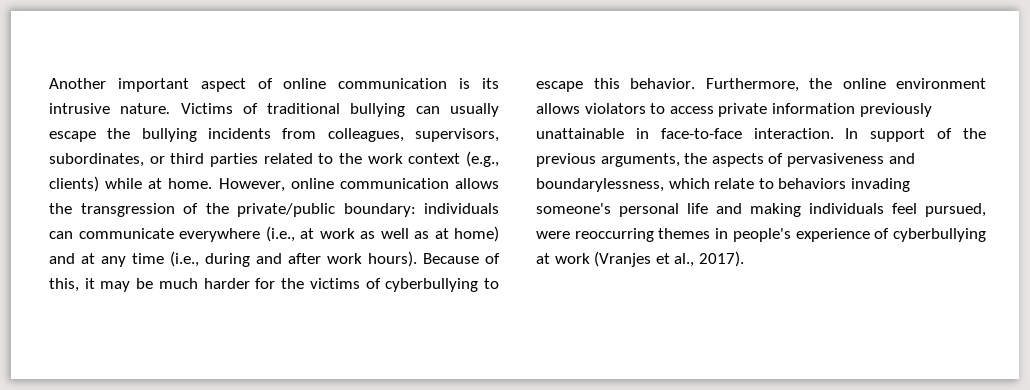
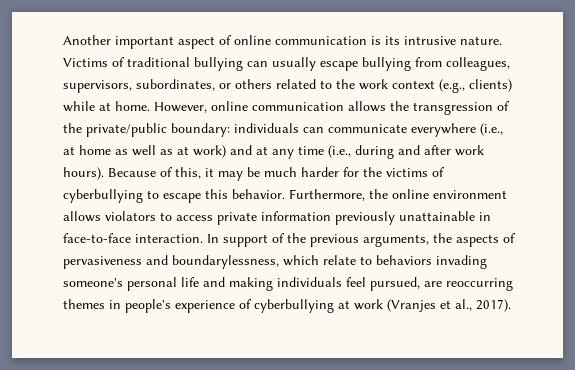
[107,128,271,142] the bullying incidents -> [362,57,411,71] bullying
[170,153,258,167] third parties -> [235,79,272,89] others
[319,228,355,239] work -> [79,145,111,155] home
[454,226,499,242] home) -> [193,145,226,158] work)
[536,231,570,239] were -> [424,281,442,287] are

